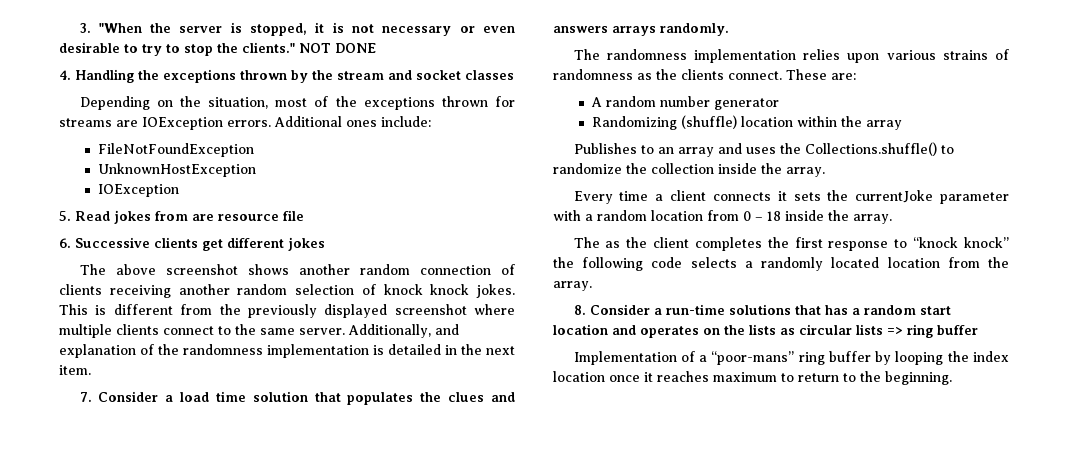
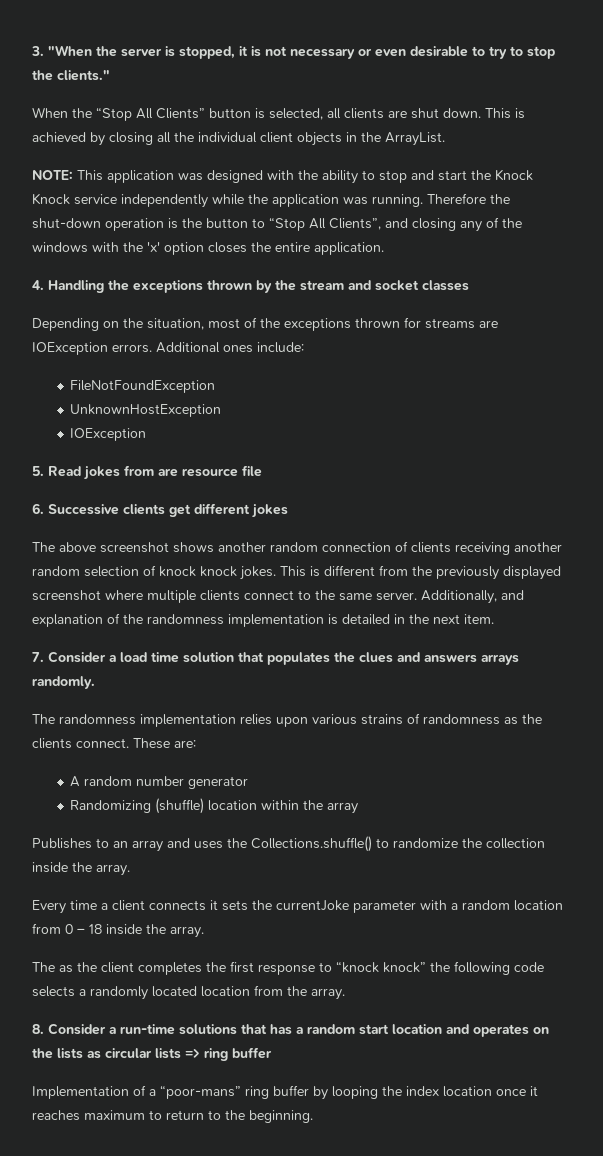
[299,43,376,53] NOT DONE -> [32,107,525,121] [32,132,445,146] [32,169,533,184] [32,193,510,208] [32,217,522,232] [32,242,384,255] // When the “Stop All Clients” button is selected, all clients are shut down. This is achieved by closing all the individual client objects in the ArrayList. // NOTE: This application was designed with the ability to stop and start the Knock Knock service independently while the application was running. Therefore the shut-down operation is the button to “Stop All Clients”, and closing any of the windows with the 'x' option closes the entire application.

